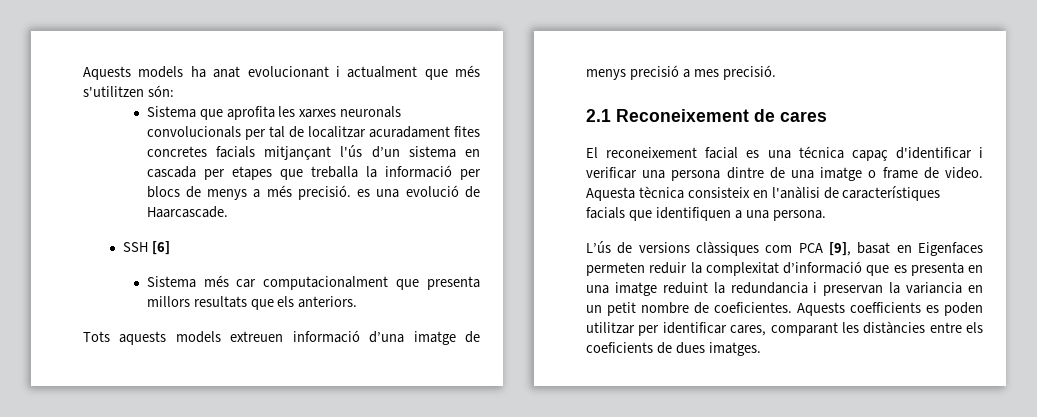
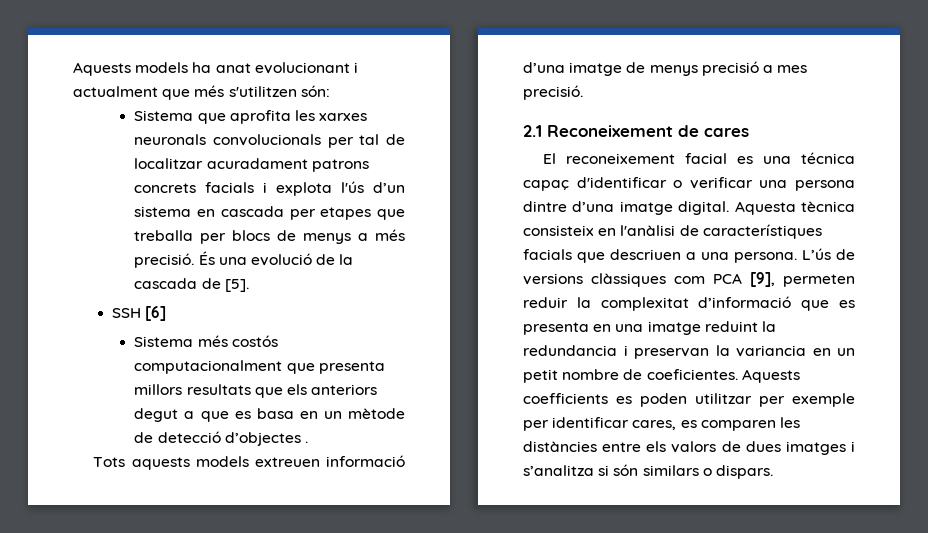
[454,126,480,137] [146,146,332,160] fites concretes facials mitjançant -> [311,159,369,172] [134,182,333,196] patrons concrets facials i explota
[365,165,452,178] la informació -> (194, 235) none
[357,189,371,197] es -> [198,251,215,265] És
[146,206,228,218] Haarcascade. -> [339,254,354,265] [134,278,249,292] la cascada de [5].
[236,279,257,288] car -> [231,335,278,347] costós
[298,296,358,308] anteriors. -> [311,384,378,395] [134,408,405,422] [134,431,308,446] anteriors degut a que es basa en un mètode de detecció d’objectes .
[979,147,983,158] i -> [673,180,683,188] o
[769,167,983,181] de una imatge o frame de video. -> [572,201,730,215] d’una imatge digital.
[655,207,731,221] identifiquen -> [610,249,681,260] descriuen
(826, 215) // -> (797, 257) none
[857,242,983,256] basat en Eigenfaces -> (775, 279) none
[662,322,838,336] identificar cares, comparant -> [792,393,855,407] [523,417,776,431] exemple per identificar cares, es comparen
[586,342,653,353] coeficients -> [671,441,717,453] valors
[708,342,761,356] imatges. -> [785,441,855,455] [523,464,773,479] imatges i s’analitza si són similars o dispars.

